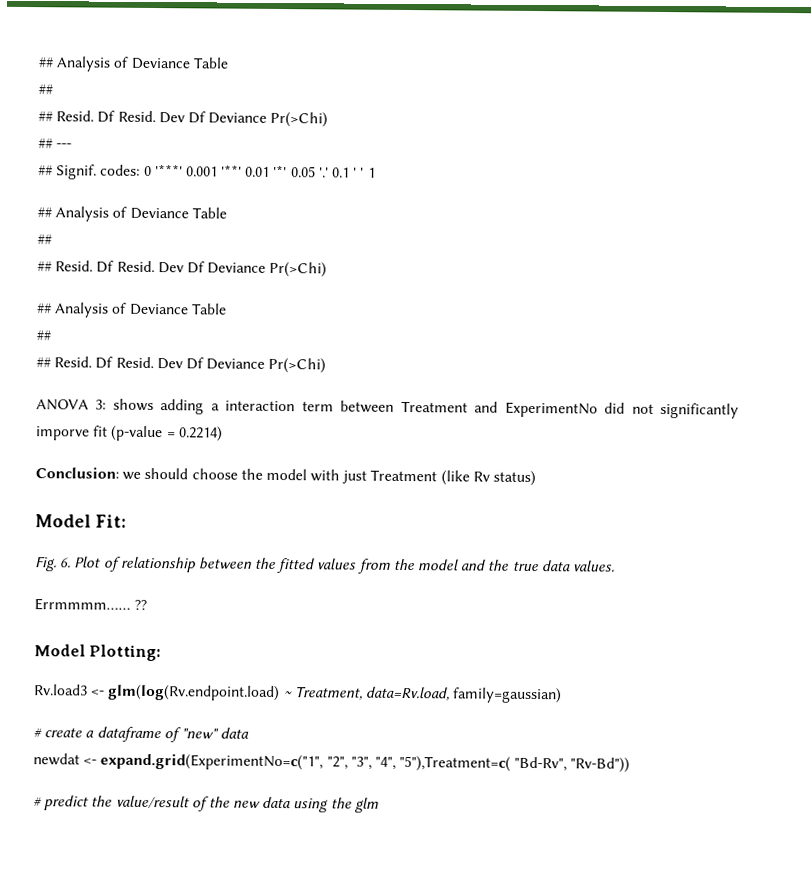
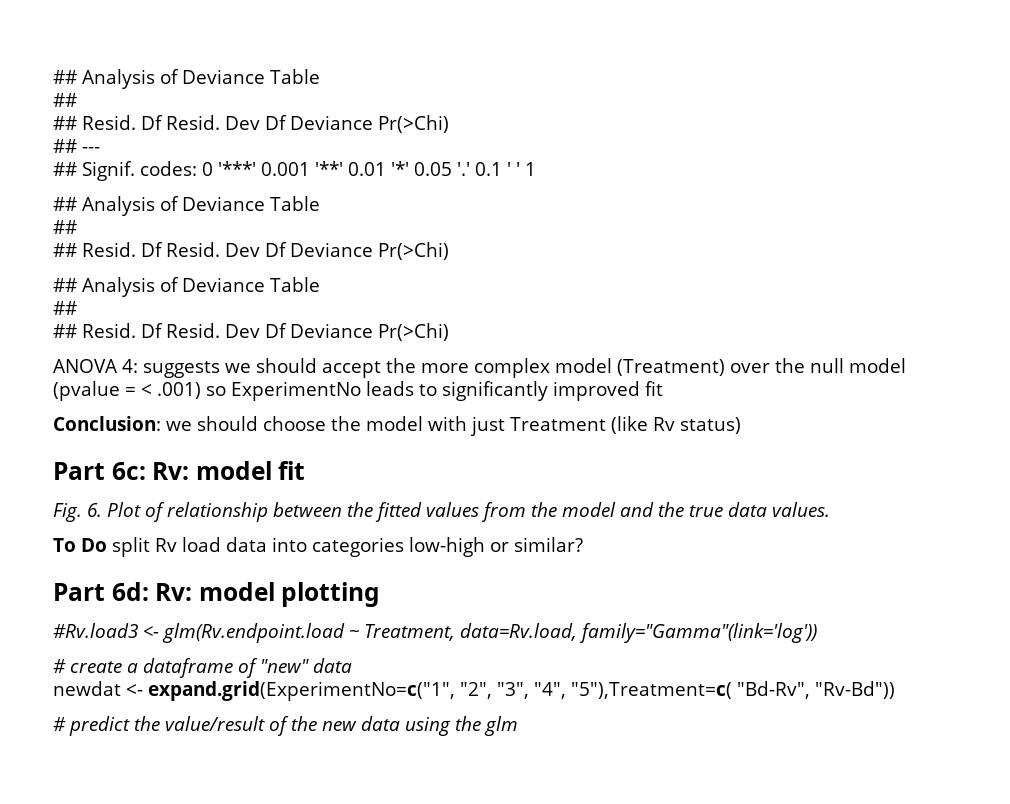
[95,398,739,419] [36,425,223,442] 3: shows adding a interaction term between Treatment and ExperimentNo did not significantly imporve fit (p-value = 0.2214) -> [121,358,906,378] [53,381,663,401] 4: suggests we should accept the more complex model (Treatment) over the null model (pvalue = < .001) so ExperimentNo leads to significantly improved fit
[35,514,127,528] Model Fit: -> [53,461,306,480] Part 6c: Rv: model fit
[34,598,148,611] [34,644,162,662] [34,684,281,702] Errmmmm…… ?? // Model Plotting: // Rv.load3 <- glm(log(Rv.endpoint.load) -> [53,537,583,557] [53,582,381,607] [53,623,345,643] To Do split Rv load data into categories low-high or similar? // Part 6d: Rv: model plotting // #Rv.load3 <- glm(Rv.endpoint.load
[452,687,563,704] family=gaussian) -> [578,623,817,643] family="Gamma"(link='log'))

